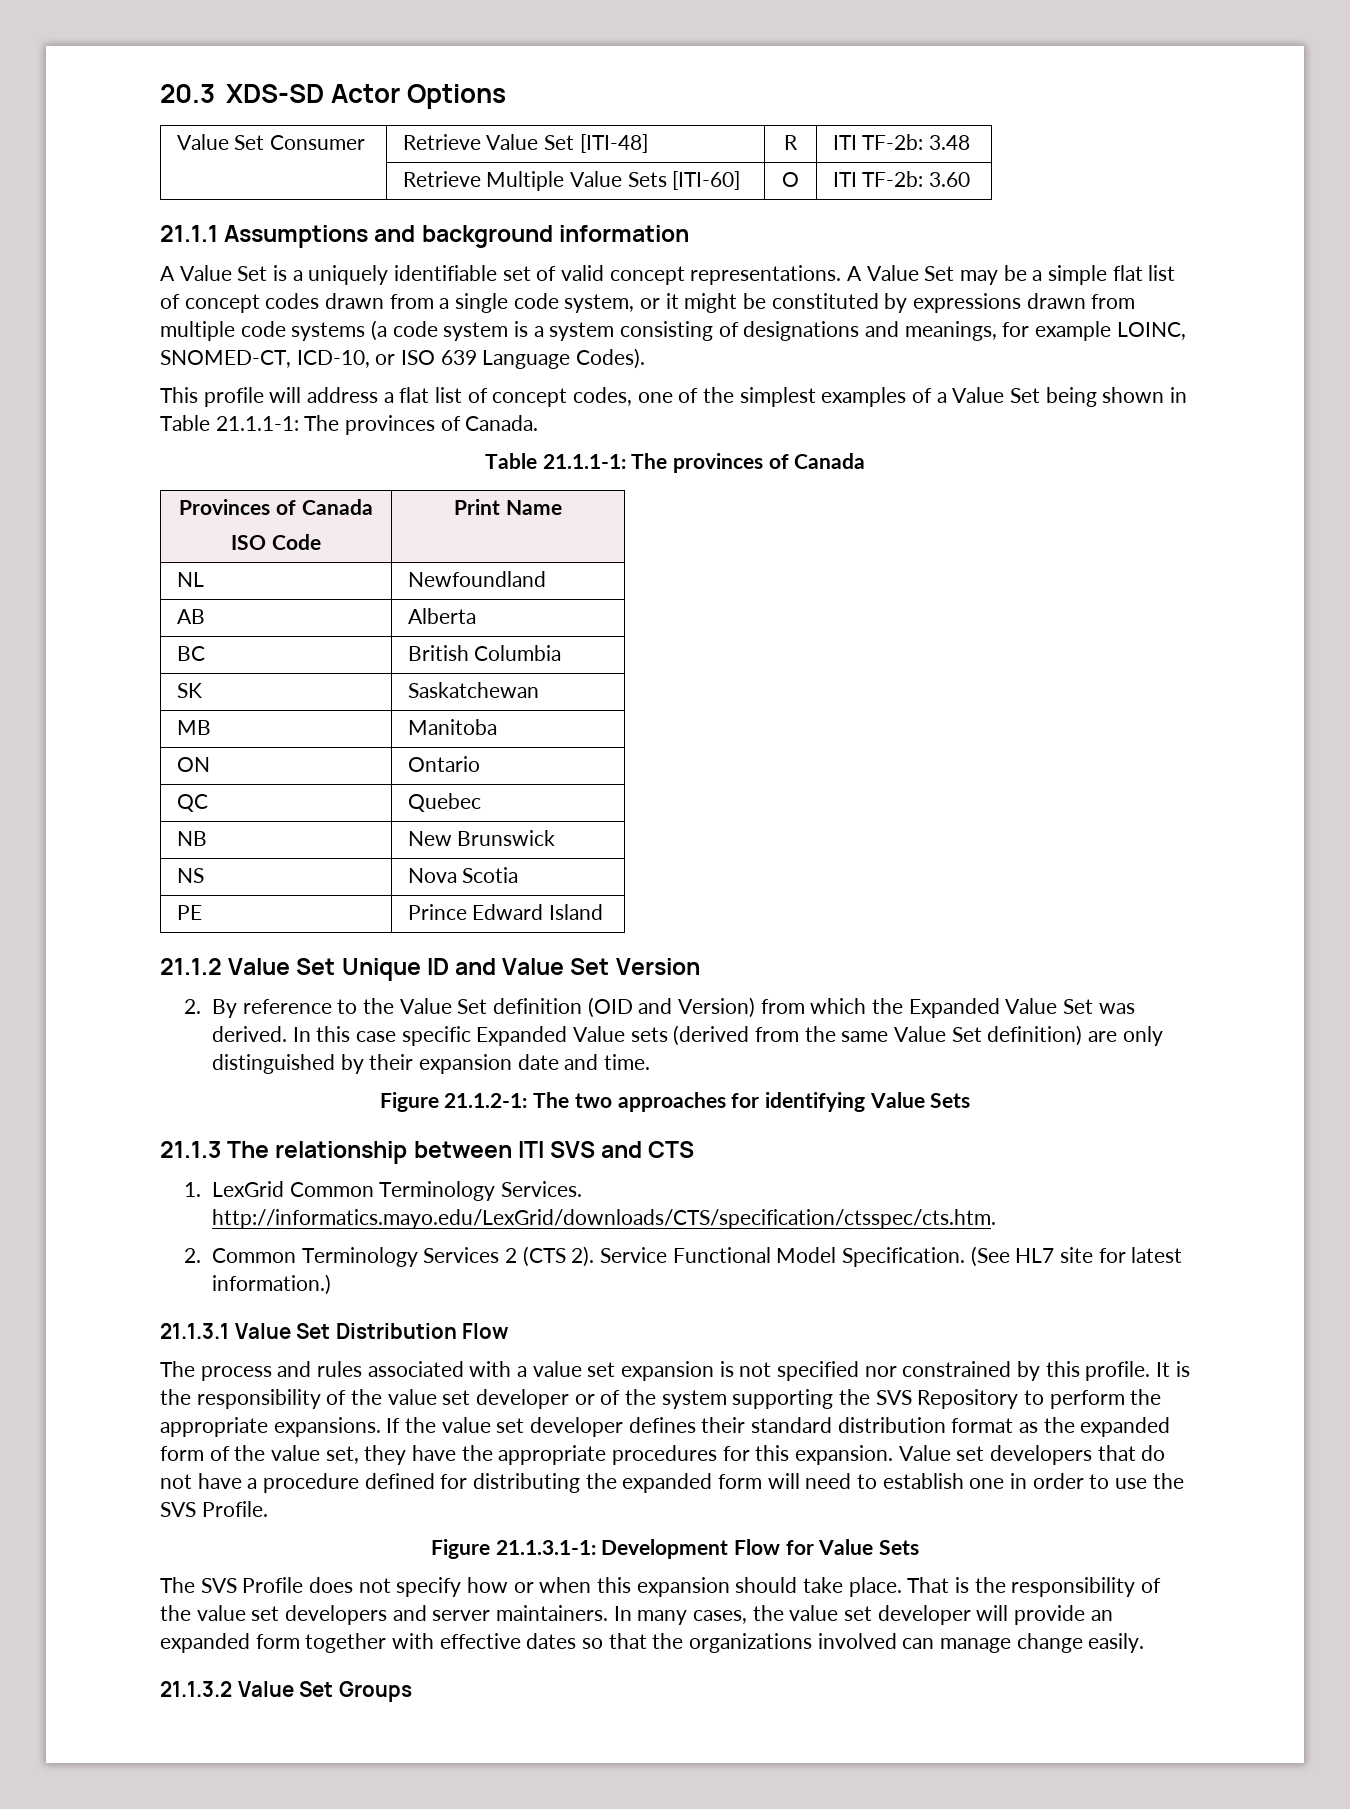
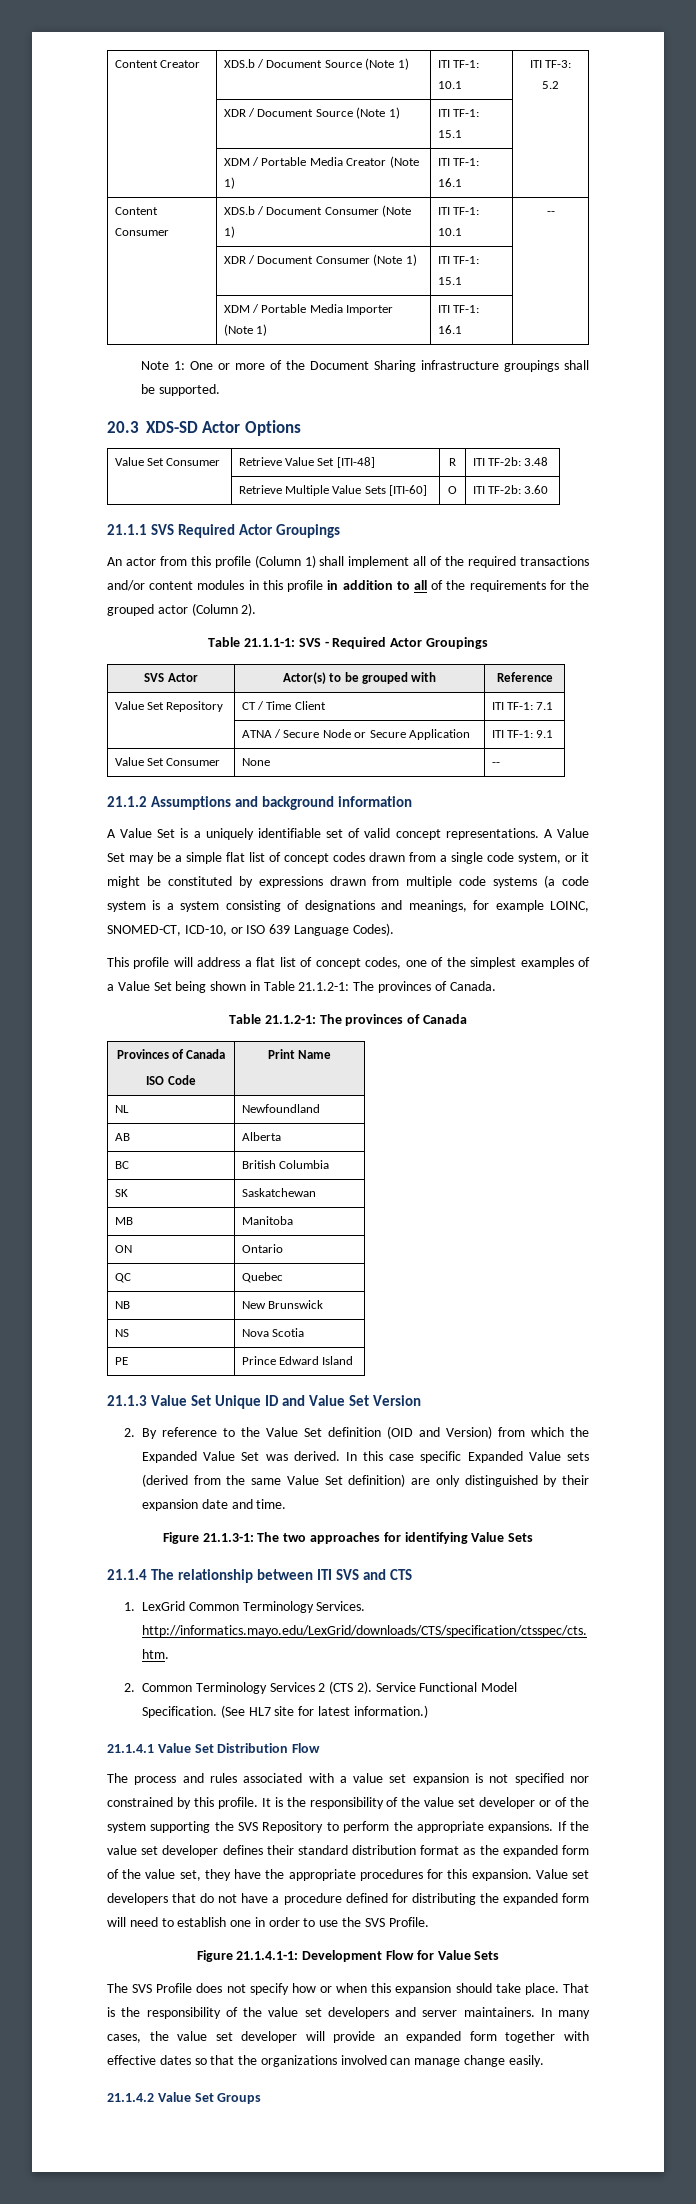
(160, 93) none -> [114,60,201,68] [223,58,409,70] [437,60,480,68] [437,81,462,89] [529,60,572,68] [542,81,559,89] [223,107,400,119] [437,109,480,117] [437,130,462,138] [223,156,419,168] [223,177,235,189] [437,158,480,166] [437,178,462,187] [114,207,158,215] [114,228,169,236] [223,205,412,217] [223,226,235,238] [437,207,480,215] [437,228,462,236] [546,211,555,215] [223,254,417,266] [437,256,480,264] [437,277,462,285] [223,304,394,315] [223,324,268,336] [437,305,480,313] [437,325,462,334] [141,360,589,372] [141,384,220,396] Content Creator | XDS.b / Document Source (Note 1) | ITI TF-1: 10.1 | ITI TF-3: 5.2 // | XDR / Document Source (Note 1) | ITI TF-1: 15.1 | // | XDM / Portable Media Creator (Note 1) | ITI TF-1: 16.1 | // Content Consumer | XDS.b / Document Consumer (Note 1) | ITI TF-1: 10.1 | -- // | XDR / Document Consumer (Note 1) | ITI TF-1: 15.1 | // | XDM / Portable Media Importer (Note 1) | ITI TF-1: 16.1 | // Note 1: One or more of the Document Sharing infrastructure groupings shall be supported. //
(218, 233) none -> [151,524,341,538] [107,555,589,568] [107,580,590,592] [107,603,257,616] [208,637,488,649] [144,673,198,682] [282,672,437,684] [496,672,553,682] [114,701,224,712] [241,701,326,710] [491,702,554,710] [241,729,470,740] [491,730,554,738] [114,757,221,766] [241,758,270,766] [491,762,500,766] [107,796,147,807] SVS Required Actor Groupings // An actor from this profile (Column 1) shall implement all of the required transactions and/or content modules in this profile in addition to all of the requirements for the grouped actor (Column 2). // Table 21.1.1-1: SVS - Required Actor Groupings // SVS Actor | Actor(s) to be grouped with | Reference // Value Set Repository | CT / Time Client | ITI TF-1: 7.1 // | ATNA / Secure Node or Secure Application | ITI TF-1: 9.1 // Value Set Consumer | None | -- // 21.1.2
[215,416,299,431] 21.1.1-1: -> [298,982,350,991] 21.1.2-1:
[542,454,626,469] 21.1.1-1: -> [264,1015,316,1024] 21.1.2-1:
[160,958,222,975] 21.1.2 -> [107,1395,147,1406] 21.1.3
[444,1093,528,1108] 21.1.2-1: -> [202,1533,254,1542] 21.1.3-1:
[160,1141,221,1158] 21.1.3 -> [107,1569,147,1580] 21.1.4
[160,1323,229,1339] 21.1.3.1 -> [107,1744,154,1753] 21.1.4.1
[495,1540,596,1555] 21.1.3.1-1: -> [236,1951,299,1960] 21.1.4.1-1:
[160,1681,232,1697] 21.1.3.2 -> [107,2093,154,2102] 21.1.4.2

